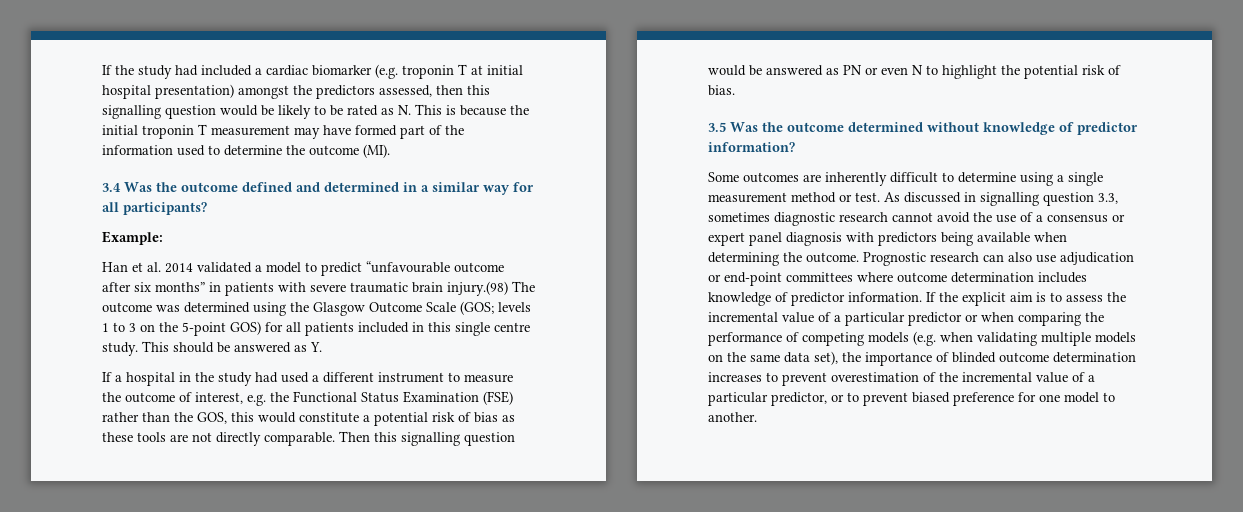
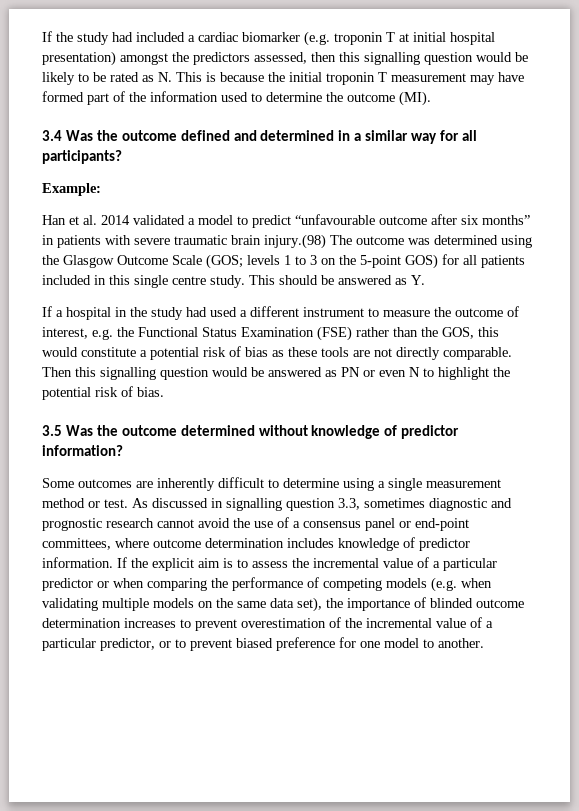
(835, 219) none -> [491,498,512,508] [42,518,102,531] and prognostic
[1112,214,1125,222] [708,232,1067,246] [708,252,1134,266] or expert panel diagnosis with predictors being available when determining the outcome. Prognostic research can also use adjudication -> [365,518,395,531] panel
[786,272,853,282] committees -> [42,538,111,550] committees,

